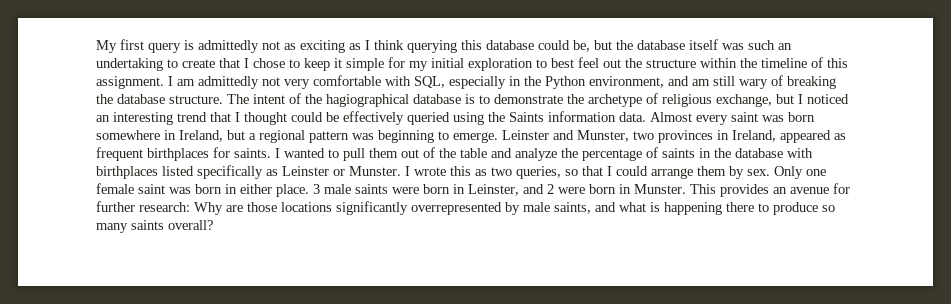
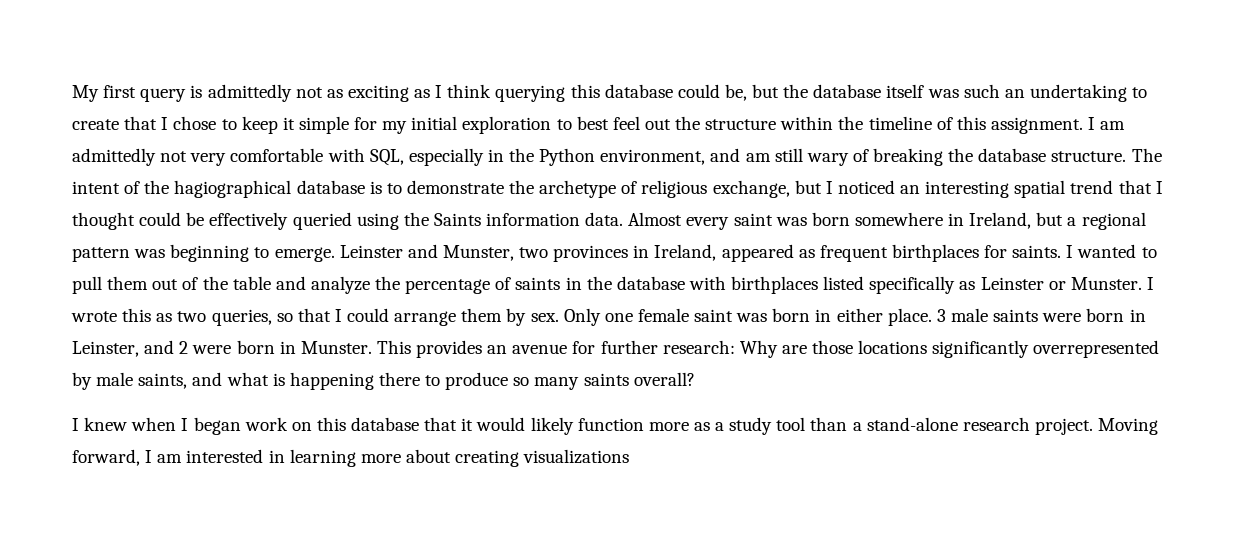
(173, 118) none -> [1014,180,1066,198] spatial
(213, 225) none -> [72,417,1159,435] [72,449,630,467] // I knew when I began work on this database that it would likely function more as a study tool than a stand-alone research project. Moving forward, I am interested in learning more about creating visualizations

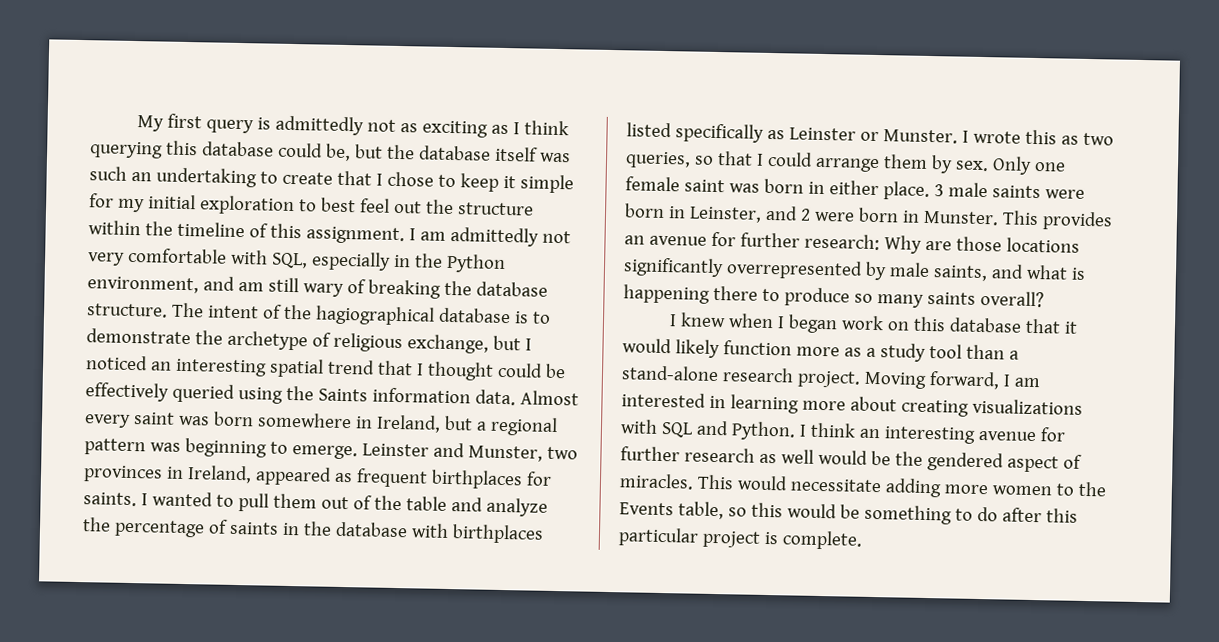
(630, 456) none -> [620,419,1066,444] [620,446,1082,473] [619,473,1107,498] [619,501,1078,525] [618,527,863,550] with SQL and Python. I think an interesting avenue for further research as well would be the gendered aspect of miracles. This would necessitate adding more women to the Events table, so this would be something to do after this particular project is complete.

